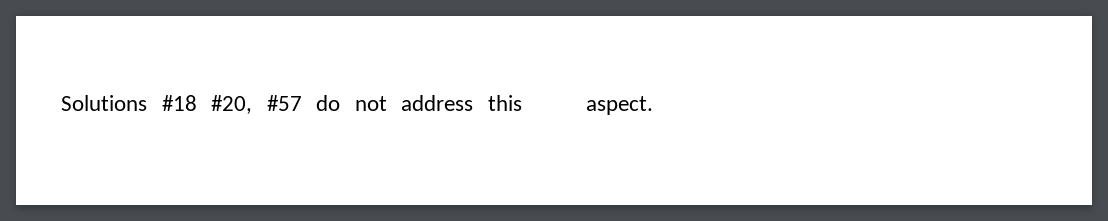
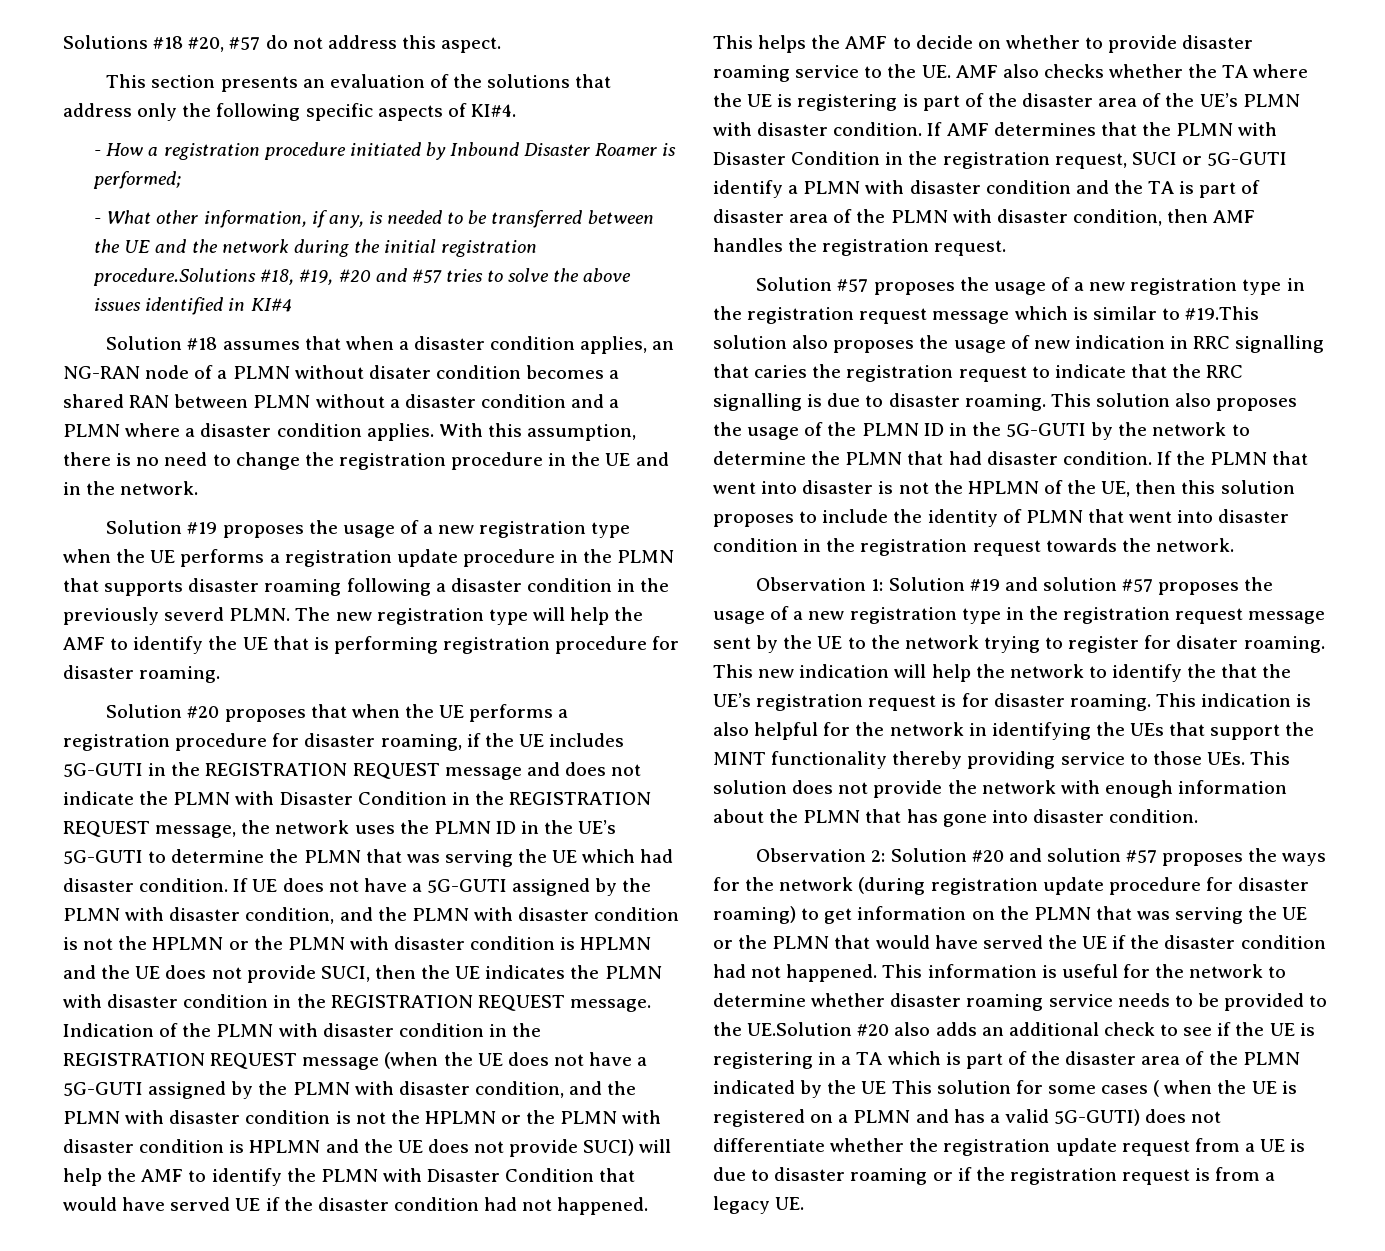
(653, 105) none -> [106,74,612,92] [63,103,516,121] [94,142,677,160] [93,171,182,189] [94,210,654,228] [94,239,538,257] [93,268,632,286] [94,297,292,315] [106,336,675,354] [63,365,620,379] [63,394,620,408] [63,423,637,441] [63,452,669,470] [63,481,199,495] [106,520,631,538] [63,549,675,567] [63,578,670,596] [63,607,644,625] [63,636,680,654] [63,665,221,683] [106,704,569,722] [63,733,625,751] [63,762,642,780] [63,791,652,805] [63,820,617,838] [63,849,674,867] [63,878,652,896] [63,907,680,924] [63,936,652,950] [63,965,662,983] [63,994,651,1012] [63,1023,542,1037] [63,1052,648,1070] [63,1081,637,1099] [63,1110,662,1124] [63,1139,672,1157] [63,1168,636,1186] [63,1197,649,1215] [713,35,1254,53] [713,64,1309,82] [713,93,1300,111] [713,122,1278,136] [713,151,1288,169] [713,180,1261,198] [713,209,1256,226] [713,238,1007,256] [756,277,1305,295] [713,306,1260,324] [713,335,1325,353] [713,364,1244,382] [713,393,1298,411] [713,422,1250,440] [713,451,1309,465] [713,480,1295,497] [713,509,1290,527] [713,538,1234,556] [756,577,1274,595] [713,606,1326,624] [713,635,1325,653] [713,664,1292,682] [713,693,1312,711] [713,722,1315,740] [713,751,1291,769] [713,780,1288,798] [713,809,1199,827] [756,848,1327,866] [713,877,1310,895] [713,906,1308,924] [713,935,1326,949] [713,964,1287,982] [713,993,1328,1011] [713,1022,1315,1036] [713,1051,1300,1069] [713,1080,1297,1098] [713,1109,1222,1127] [713,1138,1306,1156] [713,1167,1276,1185] [713,1196,805,1214] // This section presents an evaluation of the solutions that address only the following specific aspects of KI#4. // - How a registration procedure initiated by Inbound Disaster Roamer is performed; // - What other information, if any, is needed to be transferred between the UE and the network during the initial registration procedure.Solutions #18, #19, #20 and #57 tries to solve the above issues identified in KI#4 // Solution #18 assumes that when a disaster condition applies, an NG-RAN node of a PLMN without disater condition becomes a shared RAN between PLMN without a disaster condition and a PLMN where a disaster condition applies. With this assumption, there is no need to change the registration procedure in the UE and in the network. // Solution #19 proposes the usage of a new registration type when the UE performs a registration update procedure in the PLMN that supports disaster roaming following a disaster condition in the previously severd PLMN. The new registration type will help the AMF to identify the UE that is performing registration procedure for disaster roaming. // Solution #20 proposes that when the UE performs a registration procedure for disaster roaming, if the UE includes 5G-GUTI in the REGISTRATION REQUEST message and does not indicate the PLMN with Disaster Condition in the REGISTRATION REQUEST message, the network uses the PLMN ID in the UE’s 5G-GUTI to determine the PLMN that was serving the UE which had disaster condition. If UE does not have a 5G-GUTI assigned by the PLMN with disaster condition, and the PLMN with disaster condition is not the HPLMN or the PLMN with disaster condition is HPLMN and the UE does not provide SUCI, then the UE indicates the PLMN with disaster condition in the REGISTRATION REQUEST message. Indication of the PLMN with disaster condition in the REGISTRATION REQUEST message (when the UE does not have a 5G-GUTI assigned by the PLMN with disaster condition, and the PLMN with disaster condition is not the HPLMN or the PLMN with disaster condition is HPLMN and the UE does not provide SUCI) will help the AMF to identify the PLMN with Disaster Condition that would have served UE if the disaster condition had not happened. This helps the AMF to decide on whether to provide disaster roaming service to the UE. AMF also checks whether the TA where the UE is registering is part of the disaster area of the UE’s PLMN with disaster condition. If AMF determines that the PLMN with Disaster Condition in the registration request, SUCI or 5G-GUTI identify a PLMN with disaster condition and the TA is part of disaster area of the PLMN with disaster condition, then AMF handles the registration request. // Solution #57 proposes the usage of a new registration type in the registration request message which is similar to #19.This solution also proposes the usage of new indication in RRC signalling that caries the registration request to indicate that the RRC signalling is due to disaster roaming. This solution also proposes the usage of the PLMN ID in the 5G-GUTI by the network to determine the PLMN that had disaster condition. If the PLMN that went into disaster is not the HPLMN of the UE, then this solution proposes to include the identity of PLMN that went into disaster condition in the registration request towards the network. // Observation 1: Solution #19 and solution #57 proposes the usage of a new registration type in the registration request message sent by the UE to the network trying to register for disater roaming. This new indication will help the network to identify the that the UE’s registration request is for disaster roaming. This indication is also helpful for the network in identifying the UEs that support the MINT functionality thereby providing service to those UEs. This solution does not provide the network with enough information about the PLMN that has gone into disaster condition. // Observation 2: Solution #20 and solution #57 proposes the ways for the network (during registration update procedure for disaster roaming) to get information on the PLMN that was serving the UE or the PLMN that would have served the UE if the disaster condition had not happened. This information is useful for the network to determine whether disaster roaming service needs to be provided to the UE.Solution #20 also adds an additional check to see if the UE is registering in a TA which is part of the disaster area of the PLMN indicated by the UE This solution for some cases ( when the UE is registered on a PLMN and has a valid 5G-GUTI) does not differentiate whether the registration update request from a UE is due to disaster roaming or if the registration request is from a legacy UE.

